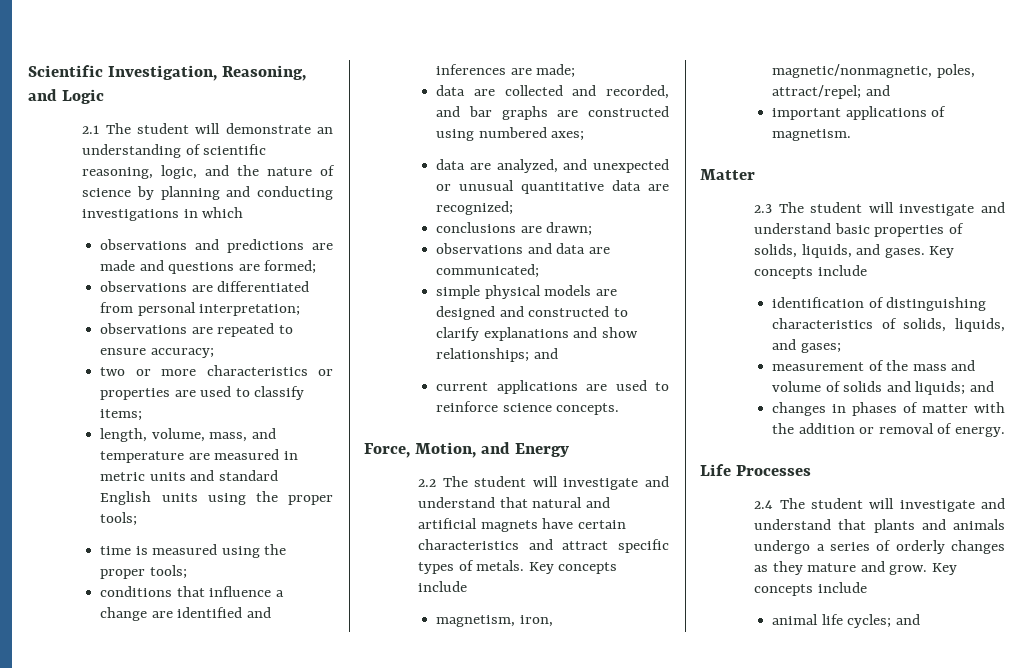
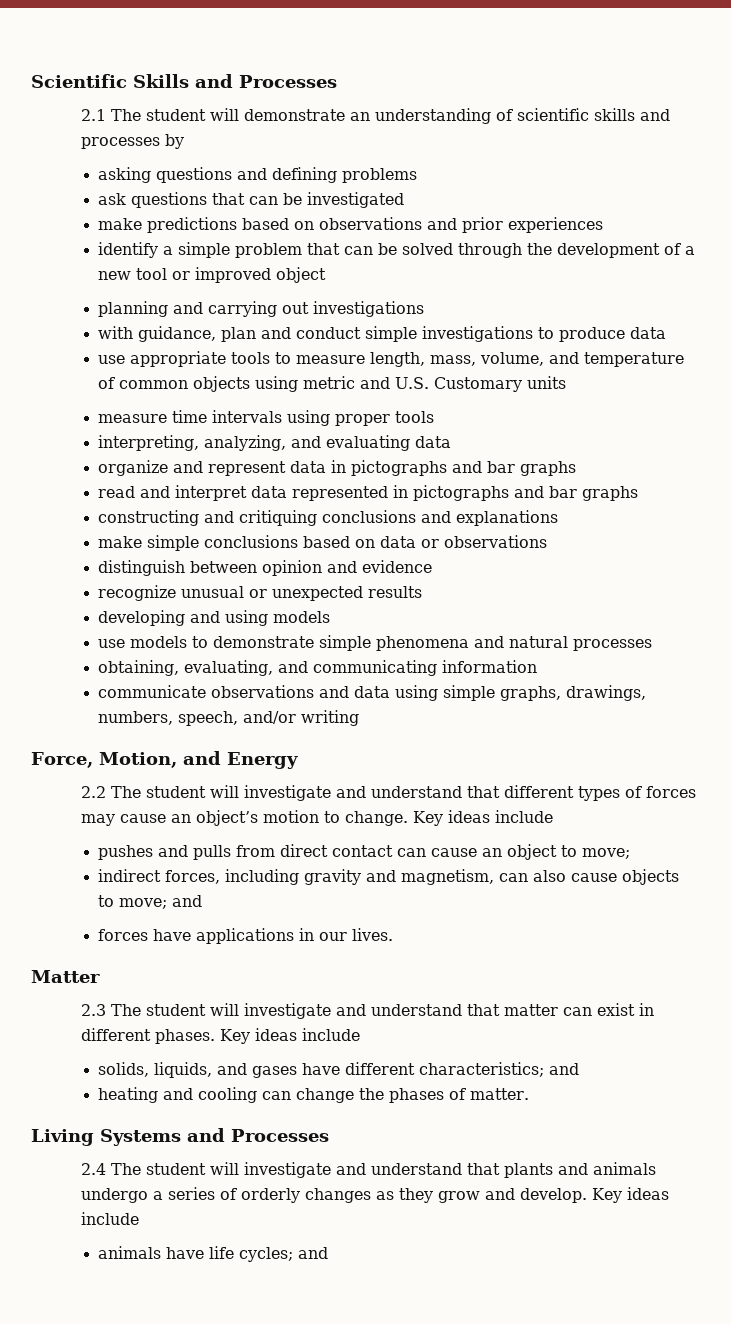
[107,65,306,81] [28,89,104,104] Investigation, Reasoning, and Logic -> [133,74,337,88] Skills and Processes
[82,165,335,179] [82,186,333,200] [82,207,244,221] [100,239,333,253] [100,260,317,274] [100,281,310,292] [100,302,301,316] [100,323,293,337] [100,348,214,358] [100,365,334,376] [100,386,305,400] [100,409,143,421] [100,428,276,442] [100,449,298,463] [100,470,278,481] [100,491,334,505] [100,512,138,526] [100,544,287,558] [100,565,187,579] [100,586,284,597] [100,607,271,621] [436,64,576,78] [436,85,669,99] [436,106,669,120] [436,127,585,141] [436,159,669,173] [436,180,669,194] [436,201,514,215] [436,222,593,236] [436,243,610,254] [436,264,540,278] [436,285,617,299] [436,306,628,320] [436,327,638,341] [436,348,558,362] [436,380,669,394] [436,401,620,415] reasoning, logic, and the nature of science by planning and conducting investigations in which // observations and predictions are made and questions are formed; // observations are differentiated from personal interpretation; // observations are repeated to ensure accuracy; // two or more characteristics or properties are used to classify items; // length, volume, mass, and temperature are measured in metric units and standard English units using the proper tools; // time is measured using the proper tools; // conditions that influence a change are identified and inferences are made; // data are collected and recorded, and bar graphs are constructed using numbered axes; // data are analyzed, and unexpected or unusual quantitative data are recognized; // conclusions are drawn; // observations and data are communicated; // simple physical models are designed and constructed to clarify explanations and show relationships; and // current applications are used to reinforce science concepts. -> [593,108,670,121] [80,134,184,149] [98,167,418,183] [98,192,405,208] [98,217,604,233] [98,242,696,258] [98,267,327,283] [98,301,425,317] [98,326,667,342] [98,351,685,367] [98,376,567,392] [98,410,435,426] [98,435,452,451] [98,460,577,476] [98,485,639,501] [98,510,559,526] [98,535,548,551] [98,560,433,576] [98,585,423,601] [98,610,331,626] [98,635,653,651] [98,660,538,676] [98,685,647,701] [98,710,360,726] skills and processes by // asking questions and defining problems // ask questions that can be investigated // make predictions based on observations and prior experiences // identify a simple problem that can be solved through the development of a new tool or improved object // planning and carrying out investigations // with guidance, plan and conduct simple investigations to produce data // use appropriate tools to measure length, mass, volume, and temperature of common objects using metric and U.S. Customary units // measure time intervals using proper tools // interpreting, analyzing, and evaluating data // organize and represent data in pictographs and bar graphs // read and interpret data represented in pictographs and bar graphs // constructing and critiquing conclusions and explanations // make simple conclusions based on data or observations // distinguish between opinion and evidence // recognize unusual or unexpected results // developing and using models // use models to demonstrate simple phenomena and natural processes // obtaining, evaluating, and communicating information // communicate observations and data using simple graphs, drawings, numbers, speech, and/or writing
[532,497,610,508] [418,518,626,532] [418,539,669,553] [418,560,618,574] [418,581,468,592] [436,615,553,627] [772,64,975,78] [772,85,890,99] [772,106,947,120] [772,129,852,141] natural and artificial magnets have certain characteristics and attract specific types of metals. Key concepts include // magnetism, iron, magnetic/nonmagnetic, poles, attract/repel; and // important applications of magnetism. -> [503,785,696,801] [80,810,553,826] [98,844,631,860] [98,869,680,885] [98,895,203,909] [98,928,394,944] different types of forces may cause an object’s motion to change. Key ideas include // pushes and pulls from direct contact can cause an object to move; // indirect forces, including gravity and magnetism, can also cause objects to move; and // forces have applications in our lives.
[834,223,964,237] [754,244,955,258] [754,265,867,279] [772,297,987,311] [772,318,1005,332] [772,339,841,353] [772,360,976,371] [772,381,994,395] [772,402,1005,416] [772,423,1005,437] [700,464,731,476] basic properties of solids, liquids, and gases. Key concepts include // identification of distinguishing characteristics of solids, liquids, and gases; // measurement of the mass and volume of solids and liquids; and // changes in phases of matter with the addition or removal of energy. // Life -> [466,1003,654,1016] [80,1028,360,1044] [98,1062,580,1078] [98,1087,530,1103] [31,1128,225,1146] that matter can exist in different phases. Key ideas include // solids, liquids, and gases have different characteristics; and // heating and cooling can change the phases of matter. // Living Systems and
[807,561,957,575] [754,582,867,596] [772,614,819,625] mature and grow. Key concepts include // animal -> [437,1187,669,1203] [80,1212,139,1225] [98,1246,205,1259] grow and develop. Key ideas include // animals have

